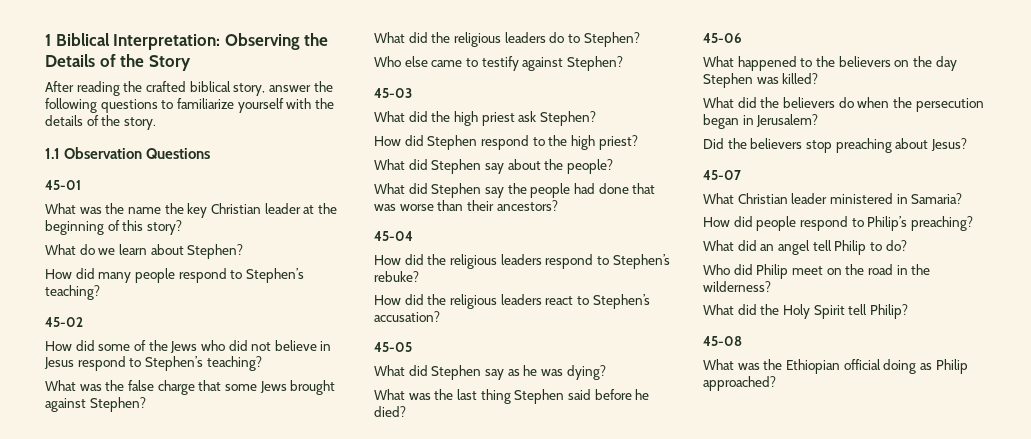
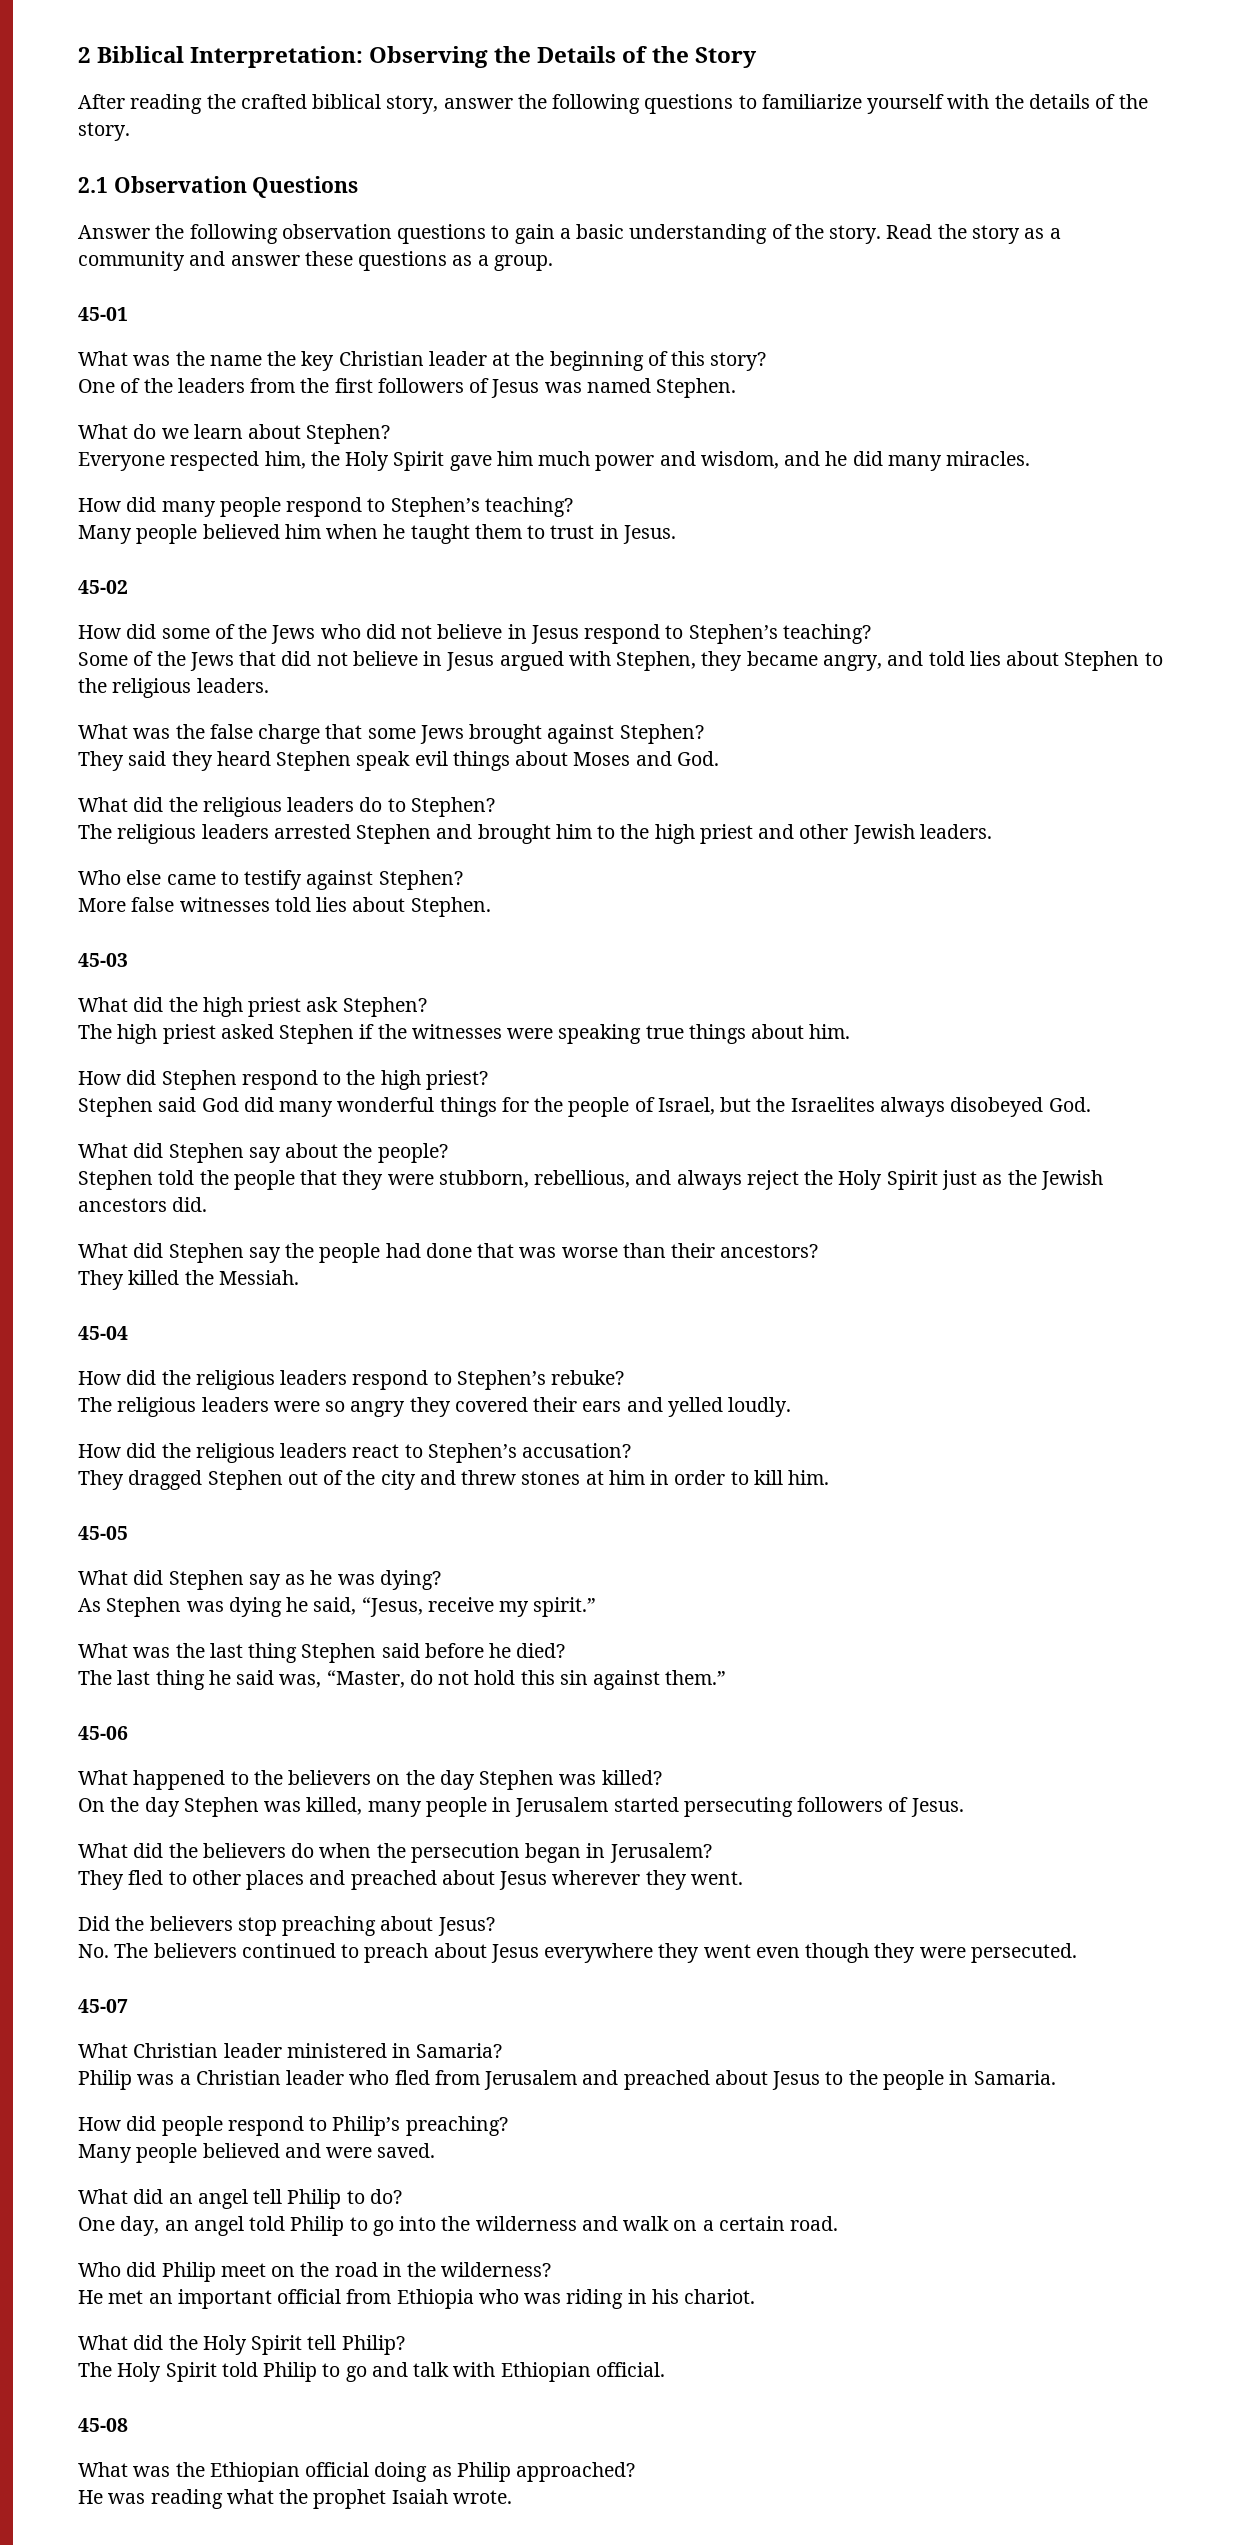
[45,34,51,46] 1 -> [78,47,91,63] 2
[45,148,60,159] 1.1 -> [78,177,108,193] 2.1
(211, 153) none -> [78,224,1061,244] [78,251,553,271] // Answer the following observation questions to gain a basic understanding of the story. Read the story as a community and answer these questions as a group.
(182, 227) none -> [78,378,737,398] // One of the leaders from the first followers of Jesus was named Stephen.
(244, 251) none -> [78,451,1031,471] // Everyone respected him, the Holy Spirit gave him much power and wisdom, and he did many miracles.
(100, 292) none -> [78,524,676,544] // Many people believed him when he taught them to trust in Jesus.
(262, 363) none -> [78,651,1163,671] [78,678,269,698] // Some of the Jews that did not believe in Jesus argued with Stephen, they became angry, and told lies about Stephen to the religious leaders.
(146, 404) none -> [78,751,719,771] // They said they heard Stephen speak evil things about Moses and God.
(640, 39) none -> [78,824,992,844] // The religious leaders arrested Stephen and brought him to the high priest and other Jewish leaders.
(623, 63) none -> [78,897,491,917] // More false witnesses told lies about Stephen.
(596, 118) none -> [78,1024,851,1044] // The high priest asked Stephen if the witnesses were speaking true things about him.
(638, 142) none -> [78,1097,1091,1117] // Stephen said God did many wonderful things for the people of Israel, but the Israelites always disobeyed God.
(613, 166) none -> [78,1170,1103,1190] [78,1197,208,1212] // Stephen told the people that they were stubborn, rebellious, and always reject the Holy Spirit just as the Jewish ancestors did.
(558, 205) none -> [78,1270,299,1290] // They killed the Messiah.
(419, 276) none -> [78,1397,792,1417] // The religious leaders were so angry they covered their ears and yelled loudly.
(440, 316) none -> [78,1470,830,1490] // They dragged Stephen out of the city and threw stones at him in order to kill him.
(606, 372) none -> [78,1597,597,1617] // As Stephen was dying he said, “Jesus, receive my spirit.”
(406, 411) none -> [78,1670,727,1690] // The last thing he said was, “Master, do not hold this sin against them.”
(819, 78) none -> [78,1797,964,1817] // On the day Stephen was killed, many people in Jerusalem started persecuting followers of Jesus.
(819, 120) none -> [78,1870,743,1890] // They fled to other places and preached about Jesus wherever they went.
(967, 144) none -> [78,1943,1077,1963] // No. The believers continued to preach about Jesus everywhere they went even though they were persecuted.
(963, 198) none -> [78,2070,1056,2090] // Philip was a Christian leader who fled from Jerusalem and preached about Jesus to the people in Samaria.
(973, 223) none -> [78,2143,436,2163] // Many people believed and were saved.
(907, 245) none -> [78,2216,839,2236] // One day, an angel told Philip to go into the wilderness and walk on a certain road.
(771, 286) none -> [78,2289,756,2309] // He met an important official from Ethiopia who was riding in his chariot.
(908, 311) none -> [78,2362,665,2382] // The Holy Spirit told Philip to go and talk with Ethiopian official.
(776, 383) none -> [78,2489,512,2509] // He was reading what the prophet Isaiah wrote.

